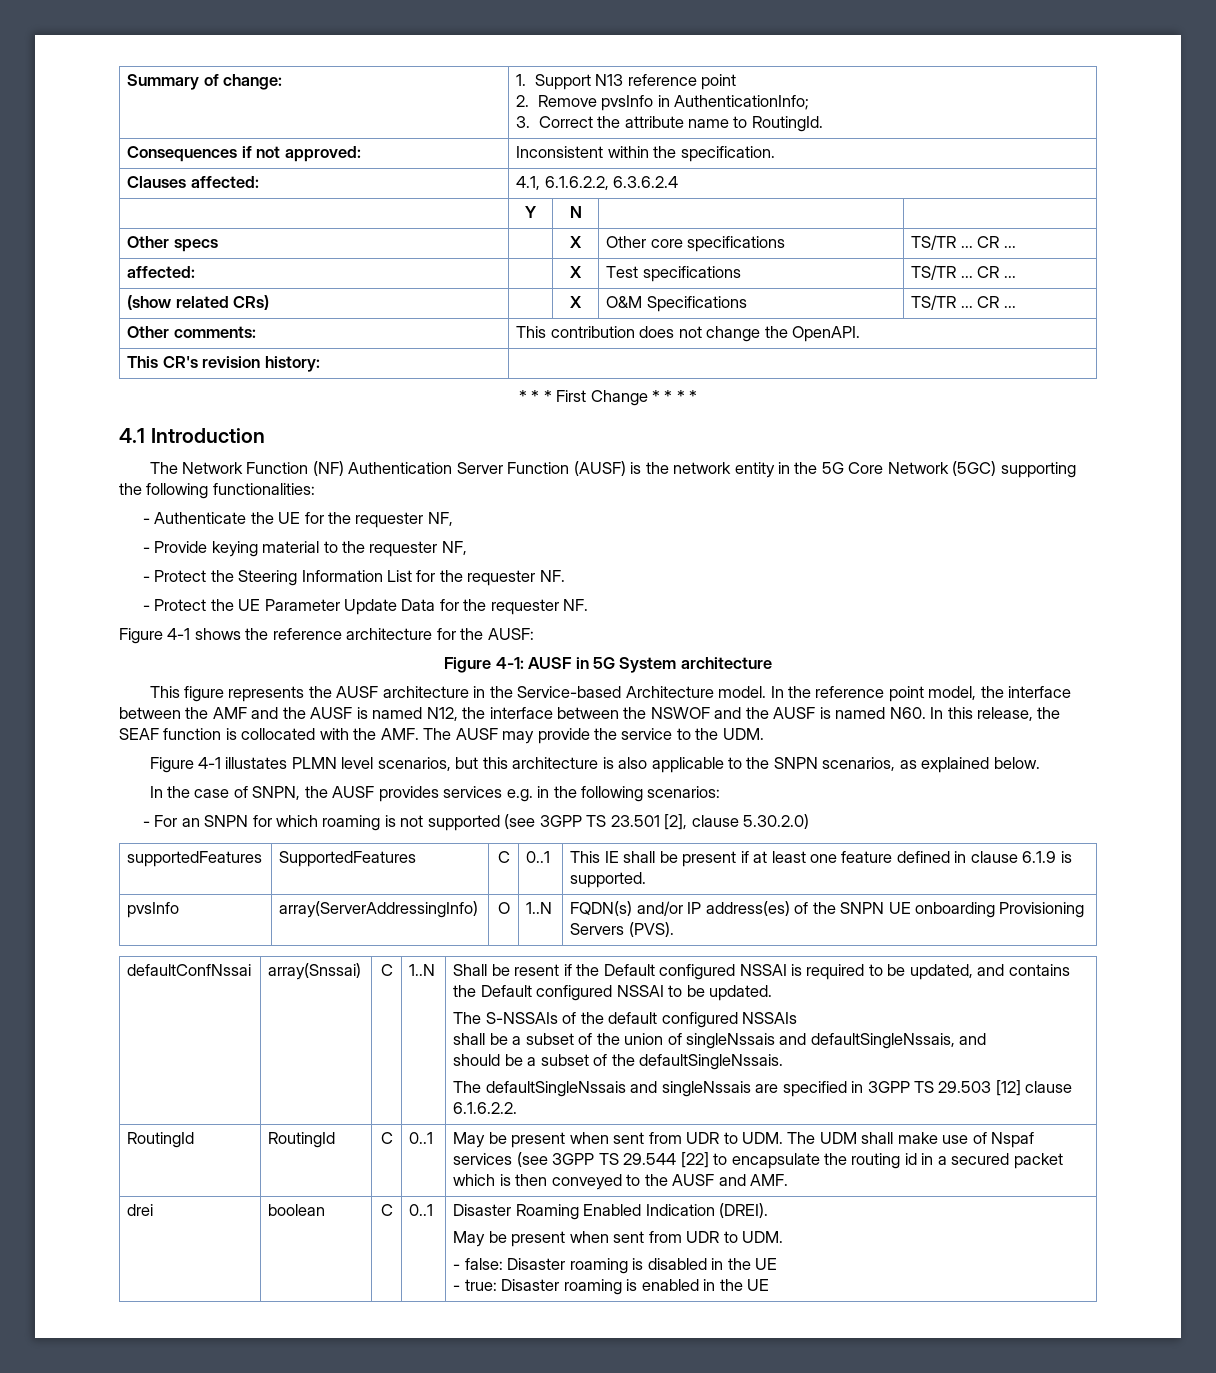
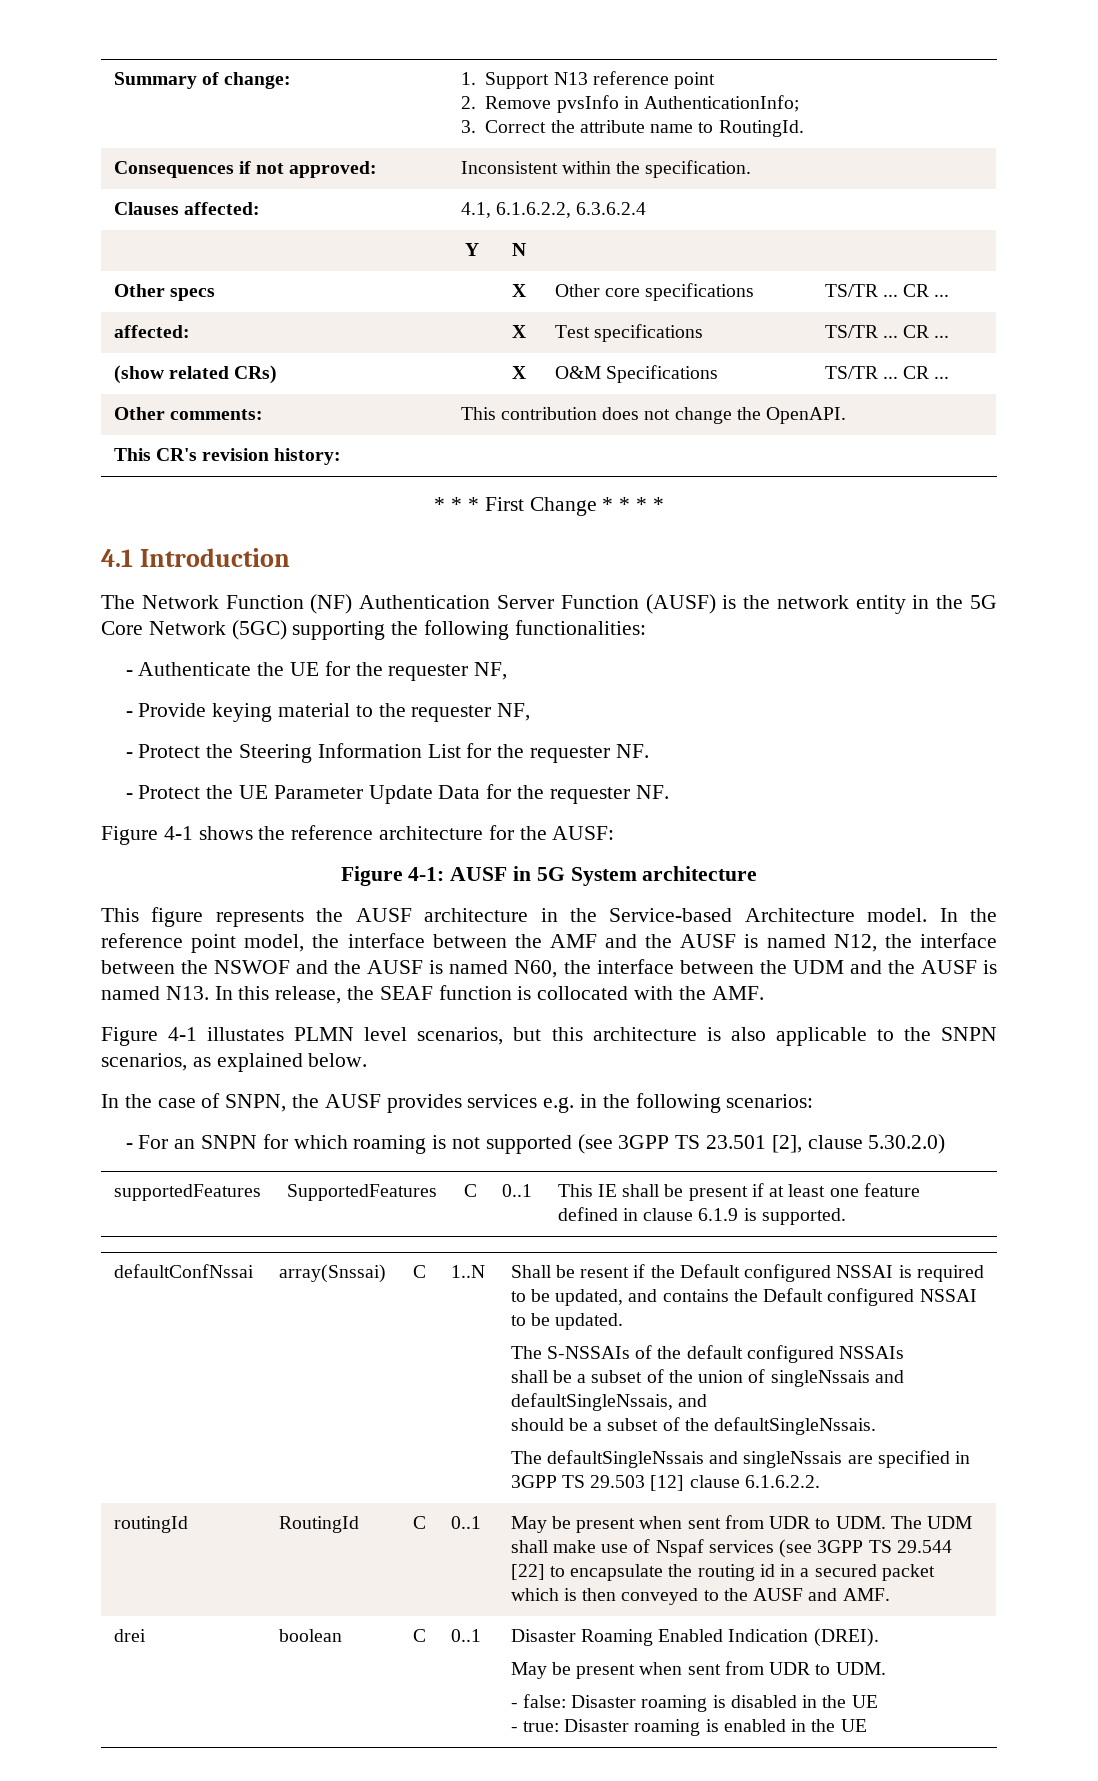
[889,707,926,719] N60. -> [514,959,997,978] [101,986,209,1000] N60, the interface between the UDM and the AUSF is named N13.
[423,728,764,744] The AUSF may provide the service to the UDM. -> (764, 993) none
[127,902,180,918] [279,901,479,918] [497,902,510,914] [526,902,553,914] [570,901,1085,918] [570,922,674,937] // pvsInfo | array(ServerAddressingInfo) | O | 1..N | FQDN(s) and/or IP address(es) of the SNPN UE onboarding Provisioning Servers (PVS). -> (846, 1216) none
[127,1132,195,1148] RoutingId -> [113,1516,188,1533] routingId

